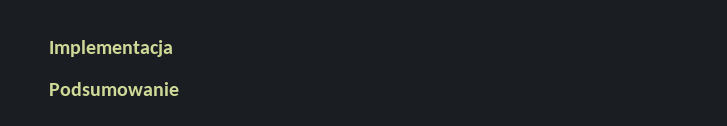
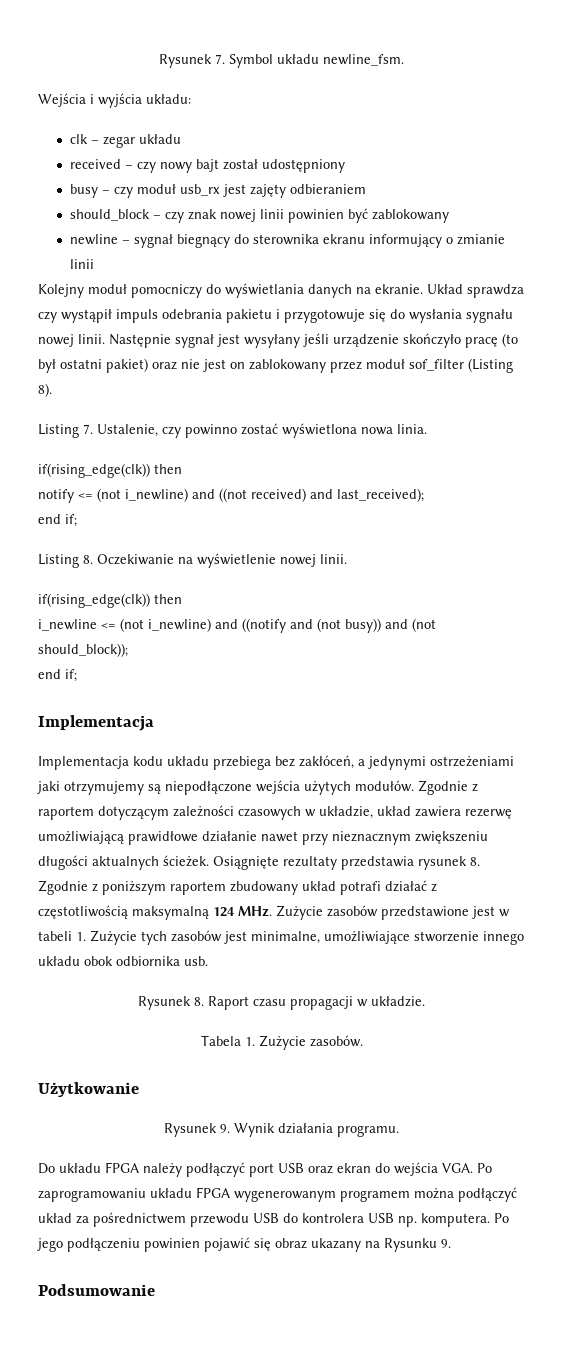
[49,40,173,57] Implementacja -> [159,54,404,68] [38,93,191,108] [70,134,182,148] [70,159,346,173] [70,184,367,198] [70,208,450,223] [70,234,506,248] [70,259,95,269] [38,283,524,298] [38,309,513,323] [38,333,518,348] [38,358,513,373] [38,383,52,397] [38,423,427,438] [38,463,182,478] [38,488,424,503] [38,514,77,527] [38,553,347,568] [38,593,182,608] [38,618,436,633] [38,643,128,657] [38,669,77,682] [38,715,154,731] [38,755,514,770] [37,780,478,795] [38,805,512,820] [38,831,488,845] [38,855,480,870] [38,880,437,895] [38,905,510,920] [38,930,524,945] [38,956,208,966] [138,996,425,1010] [200,1035,363,1050] [38,1082,139,1097] [164,1123,399,1137] [38,1162,492,1177] [38,1187,517,1202] [38,1212,509,1227] [37,1237,451,1252] Rysunek 7. Symbol układu newline_fsm. // Wejścia i wyjścia układu: // clk – zegar układu // received – czy nowy bajt został udostępniony // busy – czy moduł usb_rx jest zajęty odbieraniem // should_block – czy znak nowej linii powinien być zablokowany // newline – sygnał biegnący do sterownika ekranu informujący o zmianie linii // Kolejny moduł pomocniczy do wyświetlania danych na ekranie. Układ sprawdza czy wystąpił impuls odebrania pakietu i przygotowuje się do wysłania sygnału nowej linii. Następnie sygnał jest wysyłany jeśli urządzenie skończyło pracę (to był ostatni pakiet) oraz nie jest on zablokowany przez moduł sof_filter (Listing 8). // Listing 7. Ustalenie, czy powinno zostać wyświetlona nowa linia. // if(rising_edge(clk)) then // notify <= (not i_newline) and ((not received) and last_received); // end if; // Listing 8. Oczekiwanie na wyświetlenie nowej linii. // if(rising_edge(clk)) then // i_newline <= (not i_newline) and ((notify and (not busy)) and (not should_block)); // end if; // Implementacja // Implementacja kodu układu przebiega bez zakłóceń, a jedynymi ostrzeżeniami jaki otrzymujemy są niepodłączone wejścia użytych modułów. Zgodnie z raportem dotyczącym zależności czasowych w układzie, układ zawiera rezerwę umożliwiającą prawidłowe działanie nawet przy nieznacznym zwiększeniu długości aktualnych ścieżek. Osiągnięte rezultaty przedstawia rysunek 8. Zgodnie z poniższym raportem zbudowany układ potrafi działać z częstotliwością maksymalną 124 MHz. Zużycie zasobów przedstawione jest w tabeli 1. Zużycie tych zasobów jest minimalne, umożliwiające stworzenie innego układu obok odbiornika usb. // Rysunek 8. Raport czasu propagacji w układzie. // Tabela 1. Zużycie zasobów. // Użytkowanie // Rysunek 9. Wynik działania programu. // Do układu FPGA należy podłączyć port USB oraz ekran do wejścia VGA. Po zaprogramowaniu układu FPGA wygenerowanym programem można podłączyć układ za pośrednictwem przewodu USB do kontrolera USB np. komputera. Po jego podłączeniu powinien pojawić się obraz ukazany na Rysunku 9.

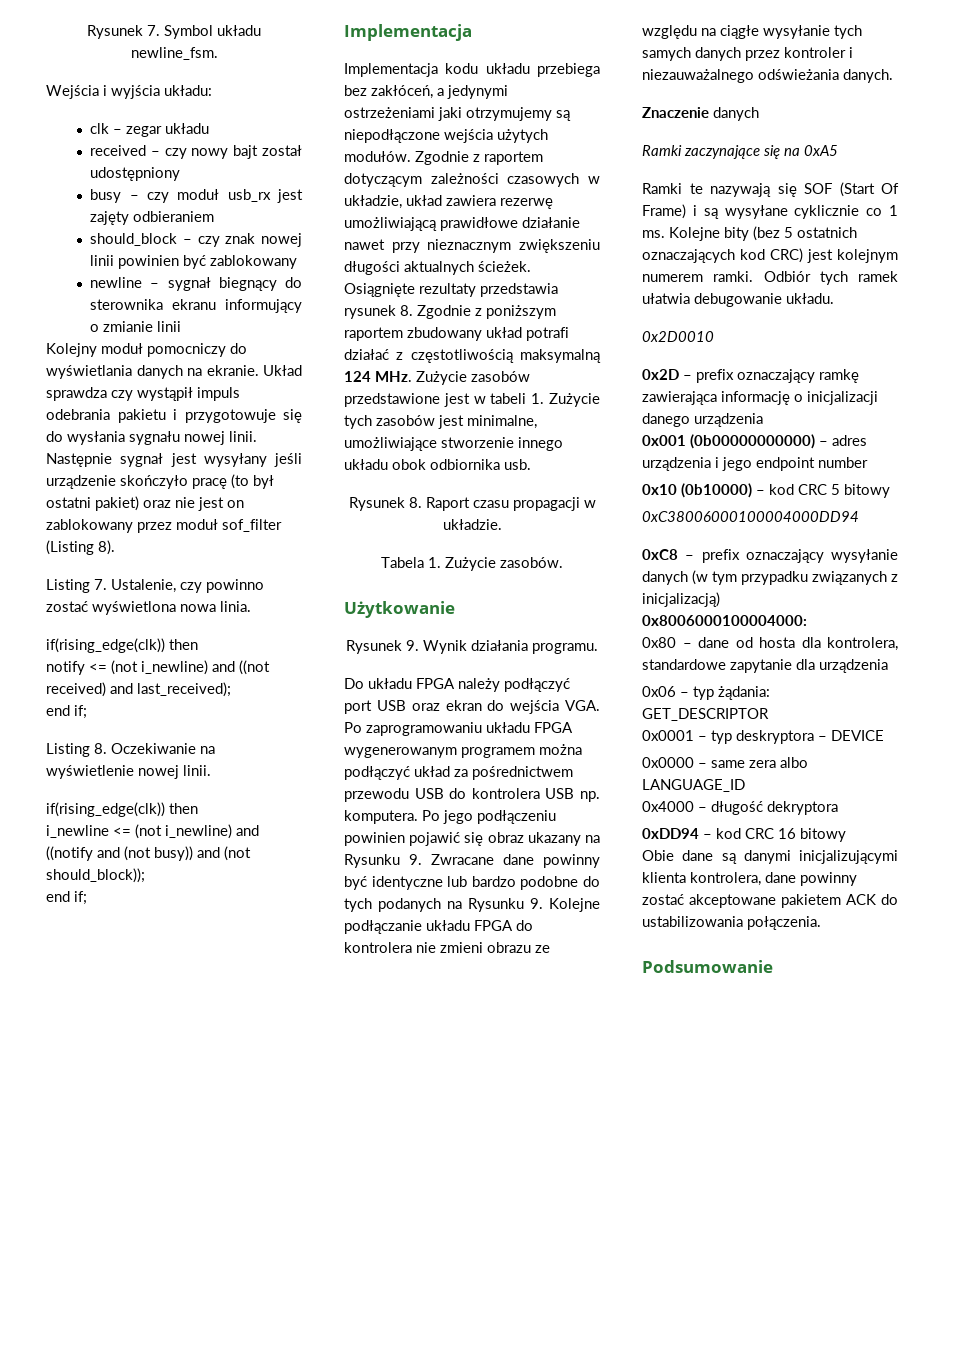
(451, 1243) none -> [431,854,600,868] [344,876,600,890] [344,898,600,912] [344,920,533,934] [344,942,550,953] [642,25,862,39] [642,47,853,61] [642,69,893,83] [642,107,759,121] [642,145,838,159] [642,182,899,197] [642,204,898,219] [642,226,857,241] [642,248,898,263] [642,271,898,285] [642,293,834,307] [642,331,714,342] [642,369,859,383] [642,391,878,405] [642,413,763,427] [642,434,867,449] [642,457,868,471] [642,483,890,498] [642,511,859,522] [642,549,898,563] [642,570,898,585] [642,592,720,607] [642,615,807,626] [642,637,898,651] [642,659,888,673] [642,686,770,700] [642,708,769,721] [642,730,884,744] [642,757,808,768] [642,779,745,792] [642,801,838,815] [642,828,846,842] [642,850,898,864] [642,872,857,886] [642,894,898,908] [642,916,821,930] Zwracane dane powinny być identyczne lub bardzo podobne do tych podanych na Rysunku 9. Kolejne podłączanie układu FPGA do kontrolera nie zmieni obrazu ze względu na ciągłe wysyłanie tych samych danych przez kontroler i niezauważalnego odświeżania danych. // Znaczenie danych // Ramki zaczynające się na 0xA5 // Ramki te nazywają się SOF (Start Of Frame) i są wysyłane cyklicznie co 1 ms. Kolejne bity (bez 5 ostatnich oznaczających kod CRC) jest kolejnym numerem ramki. Odbiór tych ramek ułatwia debugowanie układu. // 0x2D0010 // 0x2D – prefix oznaczający ramkę zawierająca informację o inicjalizacji danego urządzenia // 0x001 (0b00000000000) – adres urządzenia i jego endpoint number // 0x10 (0b10000) – kod CRC 5 bitowy // 0xC38006000100004000DD94 // 0xC8 – prefix oznaczający wysyłanie danych (w tym przypadku związanych z inicjalizacją) // 0x8006000100004000: // 0x80 – dane od hosta dla kontrolera, standardowe zapytanie dla urządzenia // 0x06 – typ żądania: GET_DESCRIPTOR // 0x0001 – typ deskryptora – DEVICE // 0x0000 – same zera albo LANGUAGE_ID // 0x4000 – długość dekryptora // 0xDD94 – kod CRC 16 bitowy // Obie dane są danymi inicjalizującymi klienta kontrolera, dane powinny zostać akceptowane pakietem ACK do ustabilizowania połączenia.

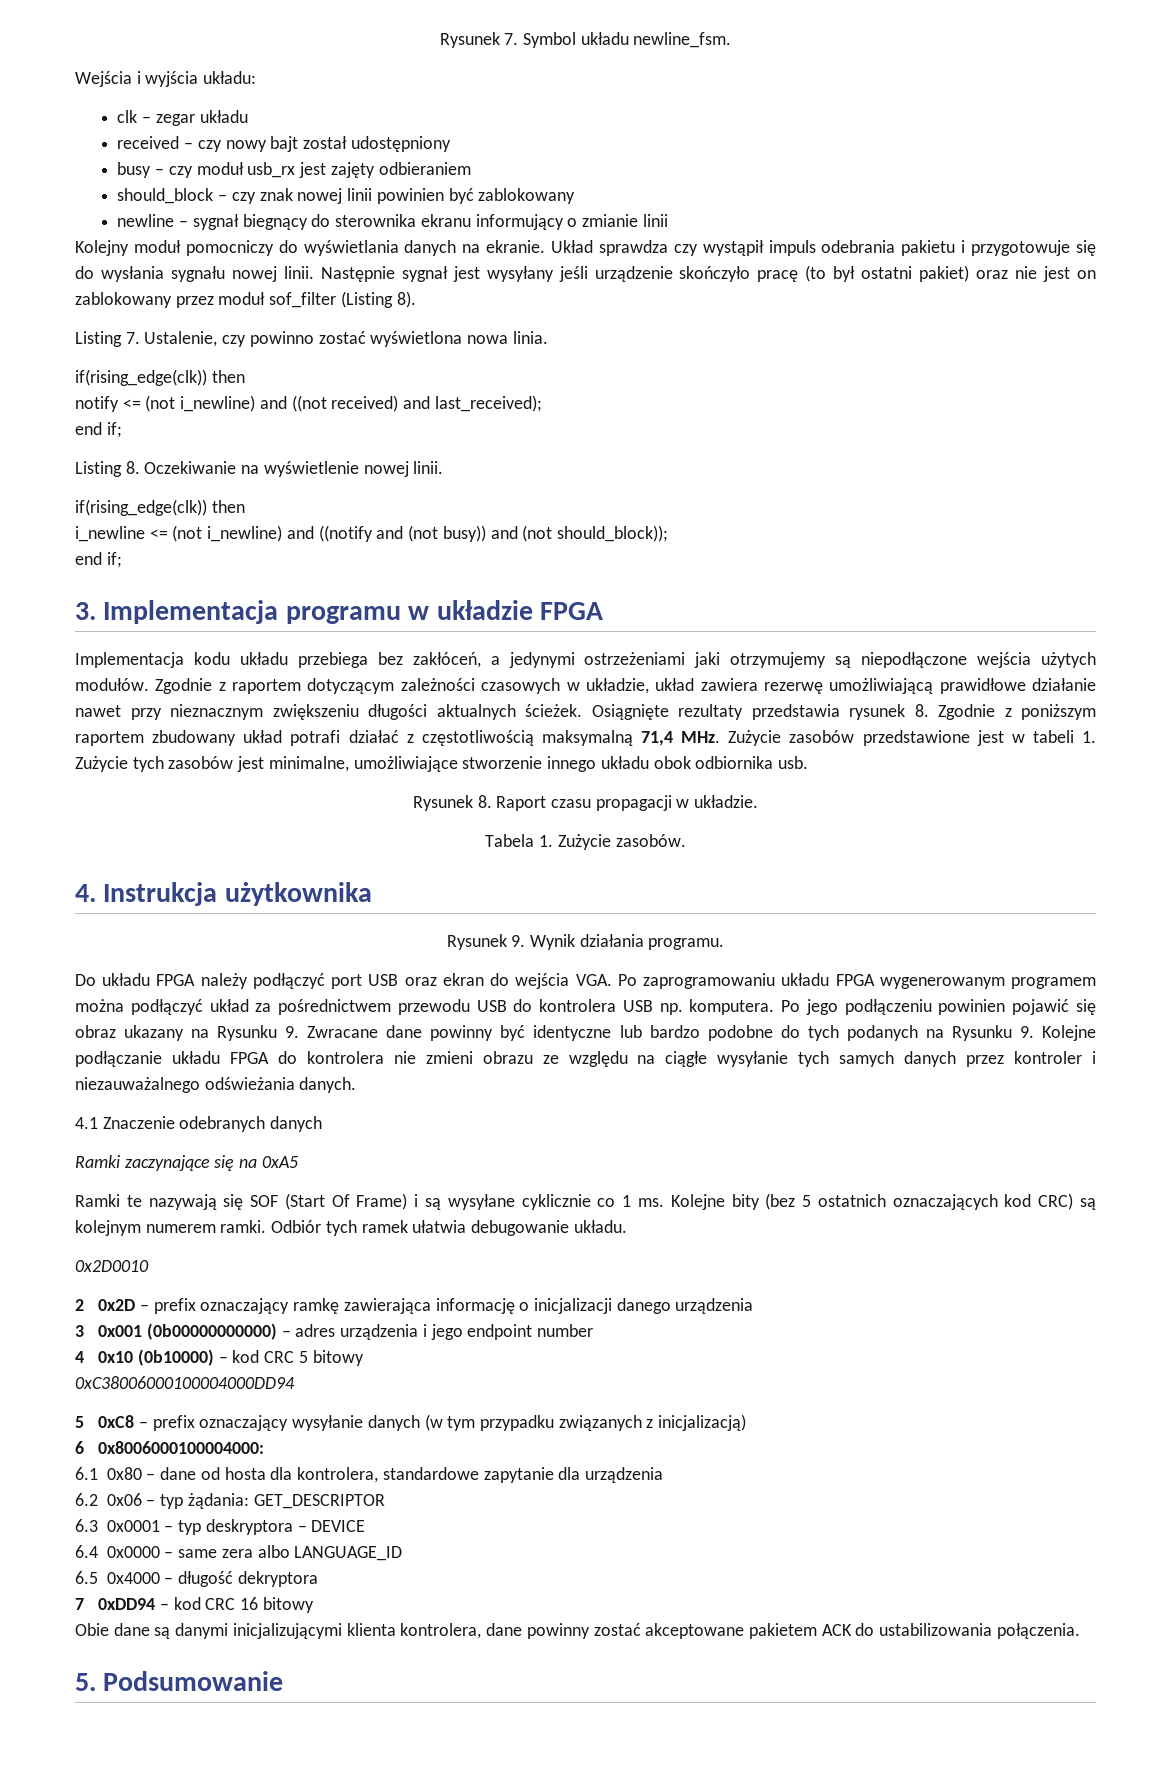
[344,24,472,41] Implementacja -> [75,600,604,624] 3. Implementacja programu w układzie FPGA
[344,371,371,382] 124 -> [641,731,673,746] 71,4
[344,601,455,618] Użytkowanie -> [75,882,372,906] 4. Instrukcja użytkownika
[642,107,709,118] Znaczenie -> [75,1116,266,1132] 4.1 Znaczenie odebranych
[807,249,833,263] jest -> [1079,1198,1096,1210] są
(714, 336) none -> [75,1299,84,1311] 2
(763, 420) none -> [75,1325,84,1337] 3
(868, 462) none -> [75,1351,84,1363] 4
(859, 516) none -> [75,1416,84,1428] 5
(720, 599) none -> [75,1441,84,1454] 6
(807, 620) none -> [75,1467,98,1480] 6.1
(888, 666) none -> [75,1493,98,1506] 6.2
(769, 714) none -> [75,1519,98,1532] 6.3
(884, 735) none -> [75,1545,98,1558] 6.4
(745, 785) none -> [75,1571,98,1584] 6.5
(838, 808) none -> [75,1598,84,1610] 7
(821, 923) none -> [75,1673,96,1691] 5.

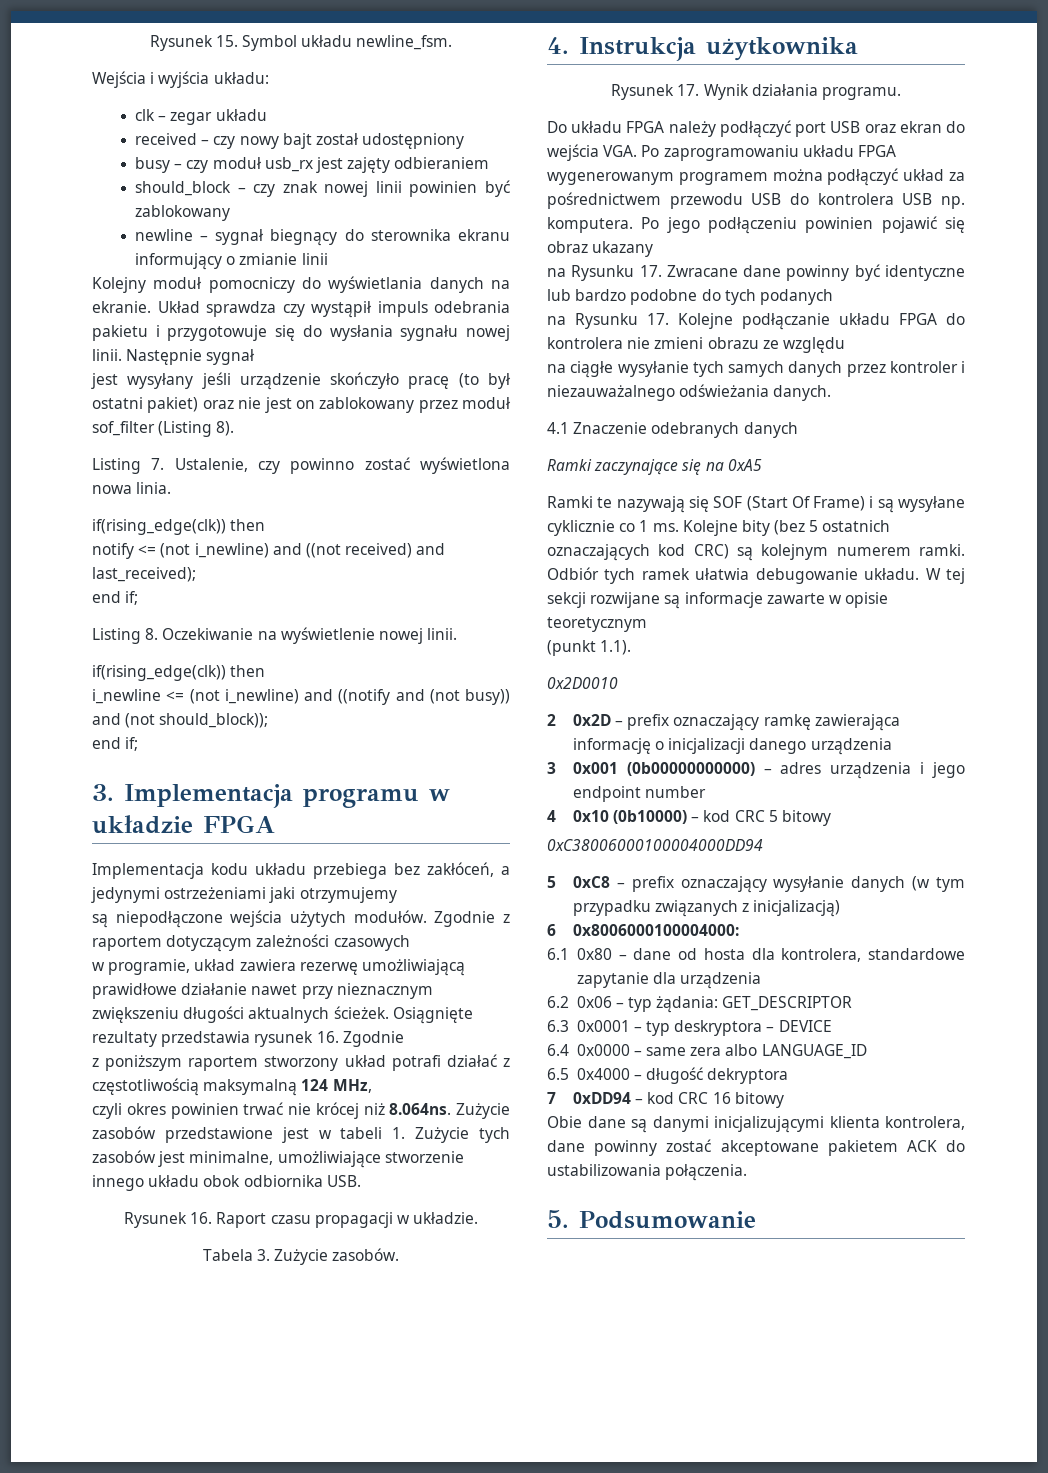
[439,32,519,48] Rysunek 7. -> [149,35,238,51] Rysunek 15.
(448, 274) none -> (256, 357) //
(827, 660) none -> (397, 895) //
[566,678,649,694] w układzie, -> [92,959,191,975] // w programie,
[914,704,995,720] 8. Zgodnie -> [316,1031,404,1047] 16. Zgodnie //
[152,730,237,746] zbudowany -> [264,1056,339,1071] stworzony
[641,731,721,746] 71,4 MHz. -> [301,1079,372,1093] [92,1102,452,1119] 124 MHz, // czyli okres powinien trwać nie krócej niż 8.064ns.
[777,756,808,769] [412,795,492,811] usb. // Rysunek 8. -> [326,1175,361,1187] [123,1212,213,1228] USB. // Rysunek 16.
[539,835,554,847] 1. -> [256,1249,270,1261] 3.
[511,935,526,947] 9. -> [677,84,700,96] 17.
[191,1025,300,1041] na Rysunku 9. -> [547,265,662,281] // na Rysunku 17.
[925,1025,1034,1041] na Rysunku 9. -> [547,313,669,329] // na Rysunku 17.
(628, 1059) none -> (845, 345) //
(627, 1226) none -> [925,568,965,584] [547,592,889,609] [547,617,647,632] [547,640,632,656] W tej sekcji rozwijane są informacje zawarte w opisie teoretycznym // (punkt 1.1).

